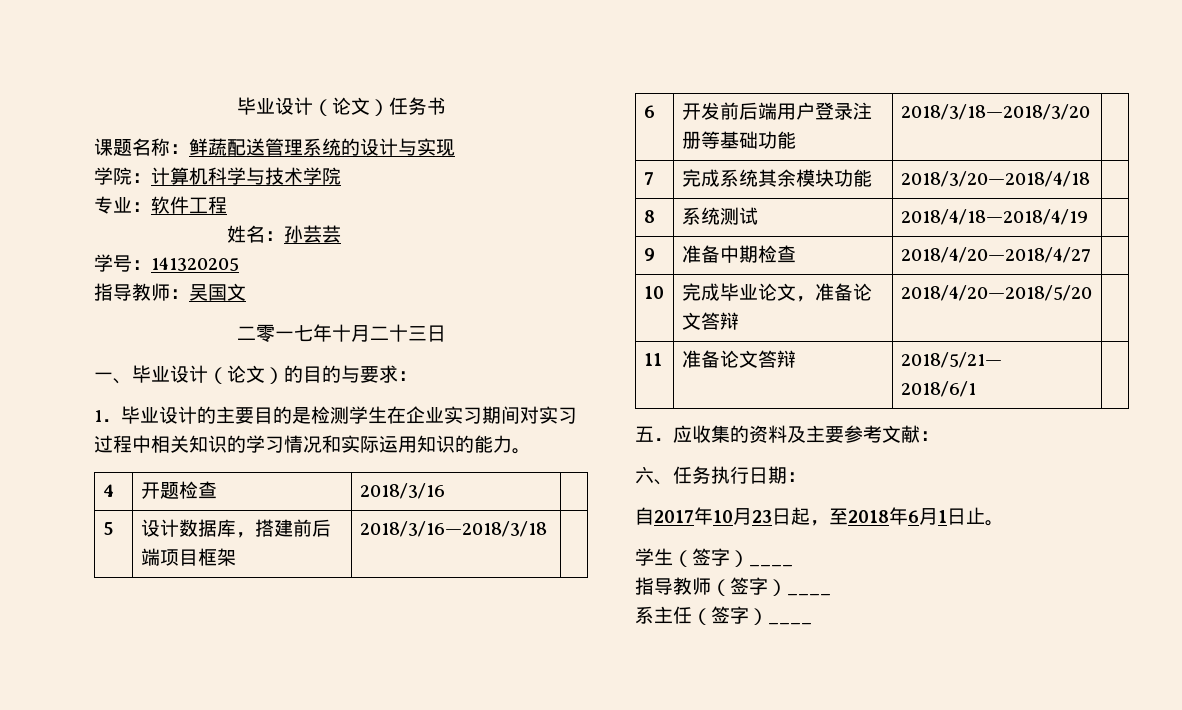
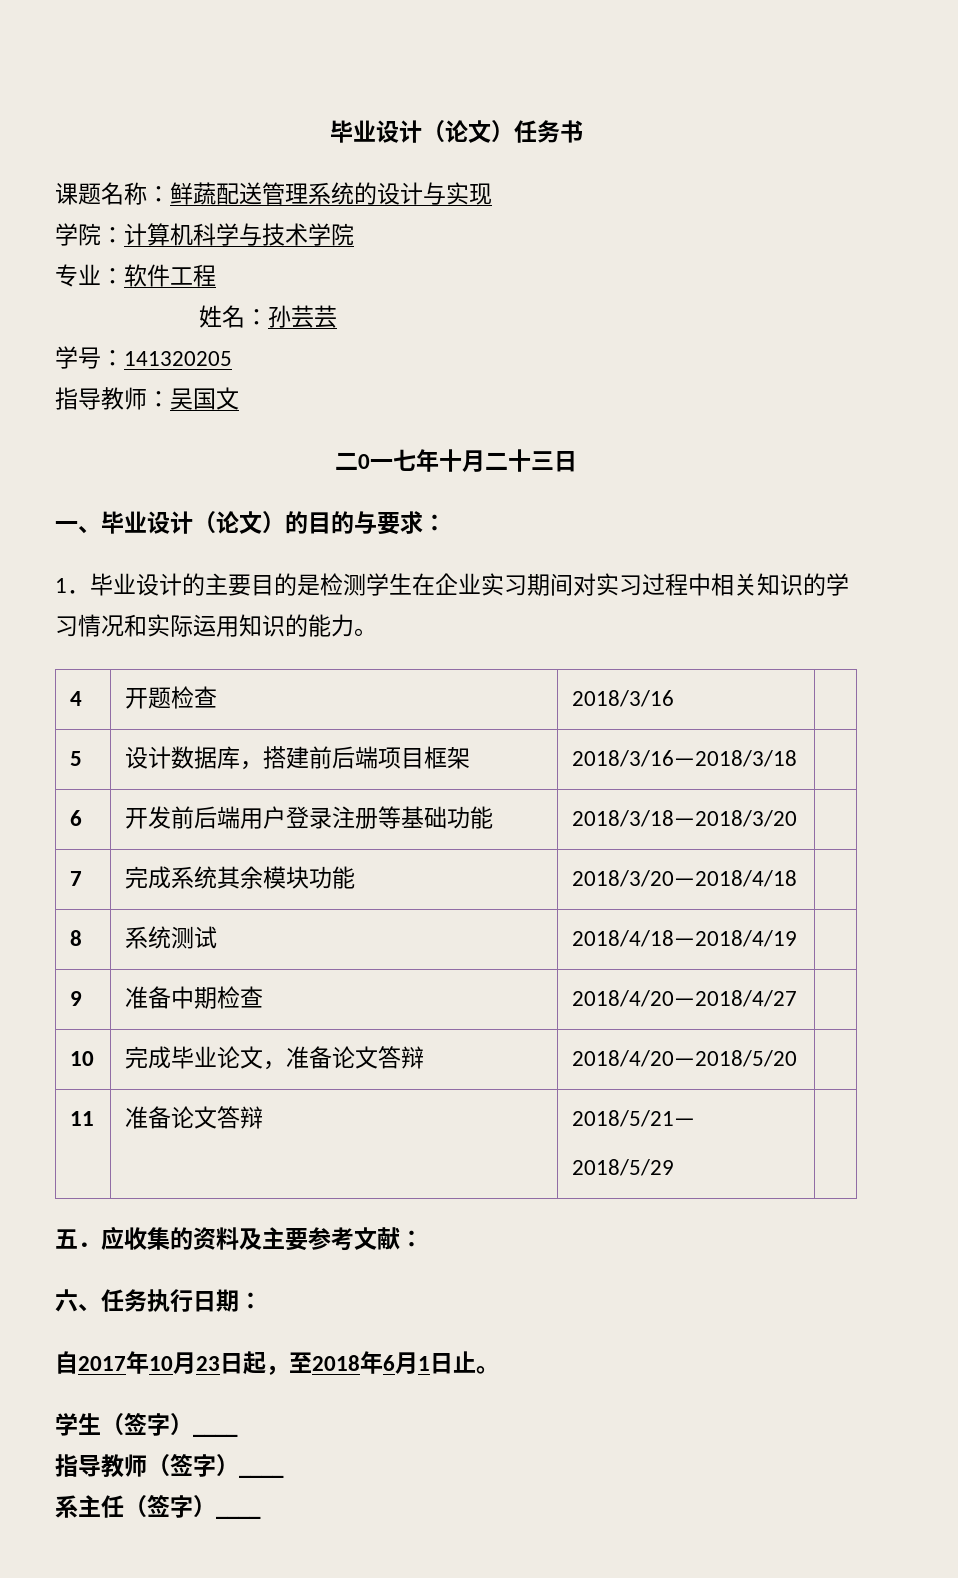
[255,324,275,342] 零 -> [358,454,370,469] 0
[900,381,976,397] 2018/6/1 -> [572,1159,675,1176] 2018/5/29

